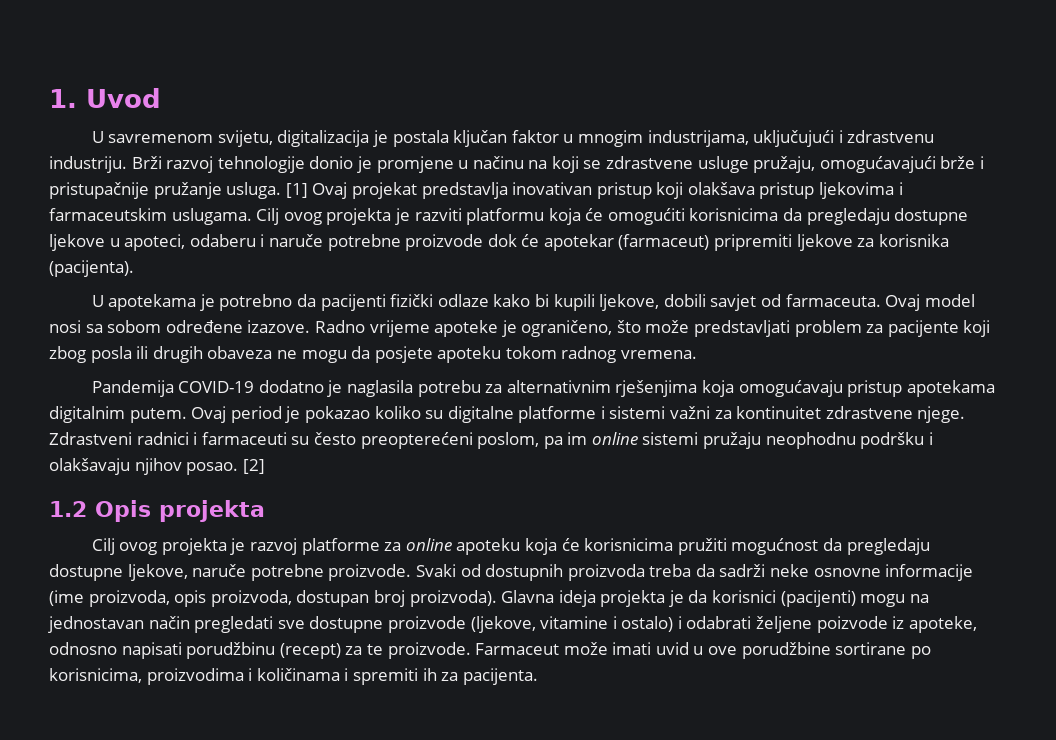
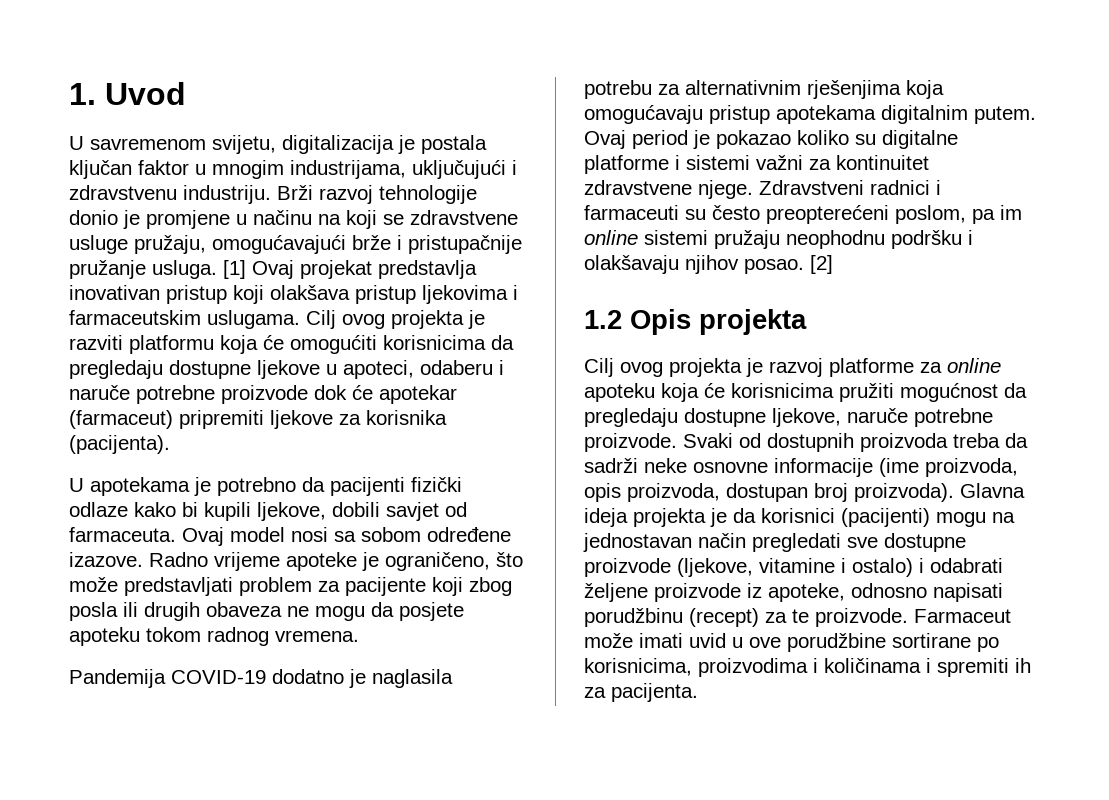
[847,130,935,143] zdrastvenu -> [69,185,177,200] zdravstvenu
[606,156,694,169] zdrastvene -> [410,210,518,225] zdravstvene
[825,406,966,423] [49,432,132,445] zdrastvene njege. Zdrastveni -> [584,180,864,199] zdravstvene njege. Zdravstveni
[816,616,888,633] poizvode -> [654,583,741,602] proizvode

